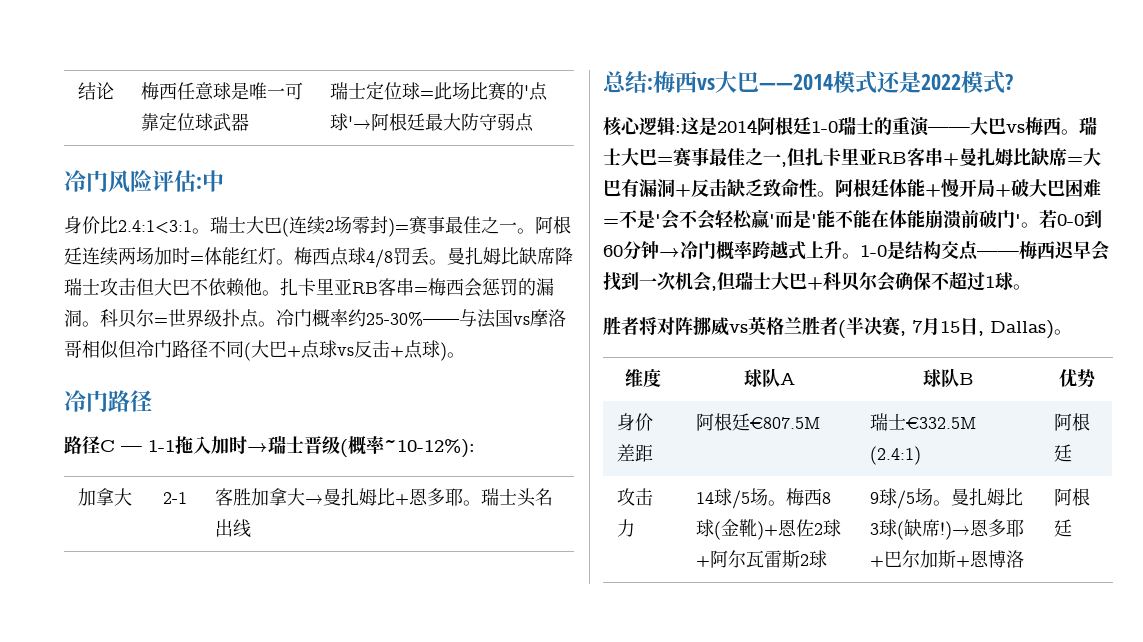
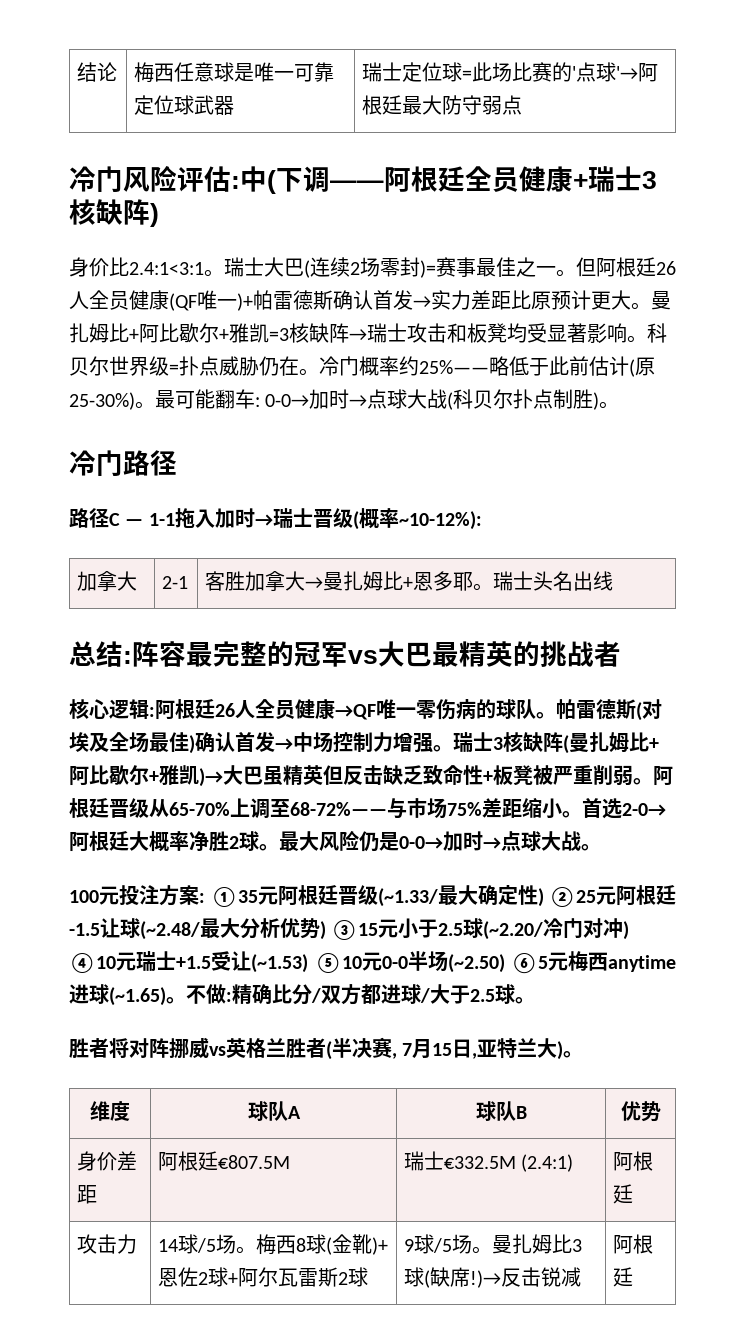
(224, 181) none -> [267,166,657,194] [69,199,159,227] (下调——阿根廷全员健康+瑞士3核缺阵)
[535,216,571,234] [64,247,573,268] [64,278,554,297] [64,309,566,328] [64,340,440,361] 阿根廷连续两场加时=体能红灯。梅西点球4/8罚丢。曼扎姆比缺席降瑞士攻击但大巴不依赖他。扎卡里亚RB客串=梅西会惩罚的漏洞。科贝尔=世界级扑点。冷门概率约25-30%——与法国vs摩洛哥相似但冷门路径不同(大巴+点球vs反击+点球 -> [576,257,676,277] [69,290,671,311] [69,323,667,343] [69,356,655,377] [69,389,594,410] 但阿根廷26人全员健康(QF唯一)+帕雷德斯确认首发→实力差距比原预计更大。曼扎姆比+阿比歇尔+雅凯=3核缺阵→瑞士攻击和板凳均受显著影响。科贝尔世界级=扑点威胁仍在。冷门概率约25%——略低于此前估计(原25-30%)。最可能翻车: 0-0→加时→点球大战(科贝尔扑点制胜
[653,71,1013,94] [603,117,1097,137] [603,147,1101,168] [603,178,1101,198] [603,209,1102,230] [603,240,1109,261] [603,271,995,292] 梅西vs大巴——2014模式还是2022模式? // 核心逻辑:这是2014阿根廷1-0瑞士的重演——大巴vs梅西。瑞士大巴=赛事最佳之一,但扎卡里亚RB客串+曼扎姆比缺席=大巴有漏洞+反击缺乏致命性。阿根廷体能+慢开局+破大巴困难=不是'会不会轻松赢'而是'能不能在体能崩溃前破门'。若0-0到60分钟→冷门概率跨越式上升。1-0是结构交点——梅西迟早会找到一次机会,但瑞士大巴+科贝尔会确保不超过1 -> [132,641,621,667] [69,699,662,721] [69,732,659,754] [69,765,673,787] [69,797,666,819] [69,830,601,852] [69,885,676,907] [69,918,630,940] [69,951,676,974] [69,984,495,1006] 阵容最完整的冠军vs大巴最精英的挑战者 // 核心逻辑:阿根廷26人全员健康→QF唯一零伤病的球队。帕雷德斯(对埃及全场最佳)确认首发→中场控制力增强。瑞士3核缺阵(曼扎姆比+阿比歇尔+雅凯)→大巴虽精英但反击缺乏致命性+板凳被严重削弱。阿根廷晋级从65-70%上调至68-72%——与市场75%差距缩小。首选2-0→阿根廷大概率净胜2球。最大风险仍是0-0→加时→点球大战。 // 100元投注方案: ①35元阿根廷晋级(~1.33/最大确定性) ②25元阿根廷-1.5让球(~2.48/最大分析优势) ③15元小于2.5球(~2.20/冷门对冲) ④10元瑞士+1.5受让(~1.53) ⑤10元0-0半场(~2.50) ⑥5元梅西anytime进球(~1.65)。不做:精确比分/双方都进球/大于2.5
[990,320,1054,339] Dallas) -> [477,1038,564,1060] 亚特兰大)
[969,519,1024,537] [869,550,1024,568] 恩多耶+巴尔加斯+恩博洛 -> [501,1267,582,1287] 反击锐减

